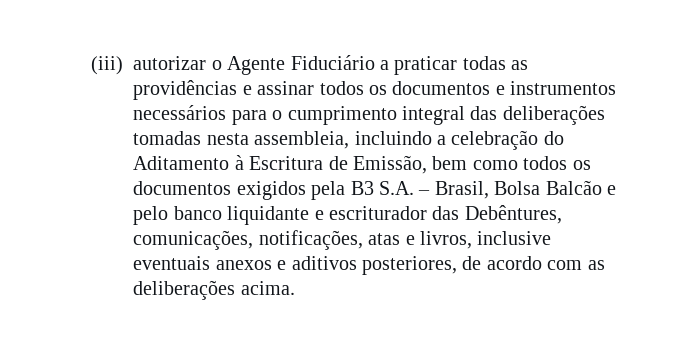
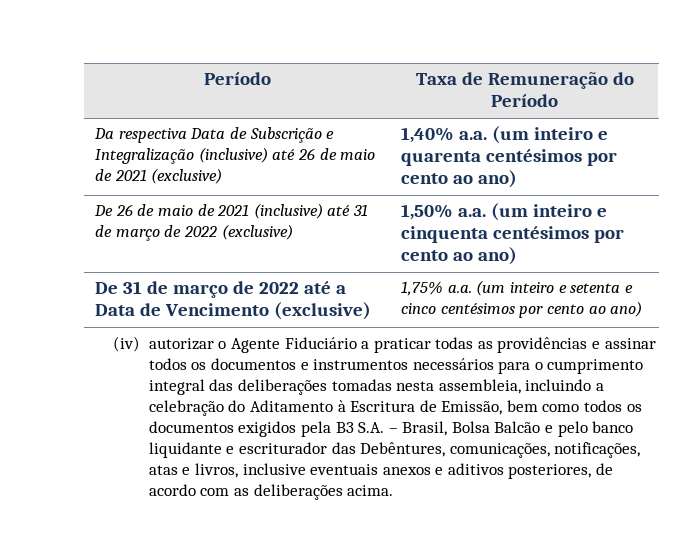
[91,56,124,75] (iii) -> [204,72,271,85] [415,72,634,89] [491,94,558,107] [94,127,335,143] [95,147,376,164] [95,168,223,184] [401,126,609,144] [401,149,618,166] [401,170,518,188] [94,203,368,219] [95,224,293,241] [401,203,608,221] [401,226,625,243] [401,247,518,265] [95,281,347,298] [95,302,372,320] [401,280,633,296] [401,301,643,318] [113,336,141,352] Período | Taxa de Remuneração do Período // Da respectiva Data de Subscrição e Integralização (inclusive) até 26 de maio de 2021 (exclusive) | 1,40% a.a. (um inteiro e quarenta centésimos por cento ao ano) // De 26 de maio de 2021 (inclusive) até 31 de março de 2022 (exclusive) | 1,50% a.a. (um inteiro e cinquenta centésimos por cento ao ano) // De 31 de março de 2022 até a Data de Vencimento (exclusive) | 1,75% a.a. (um inteiro e setenta e cinco centésimos por cento ao ano) // (iv)

